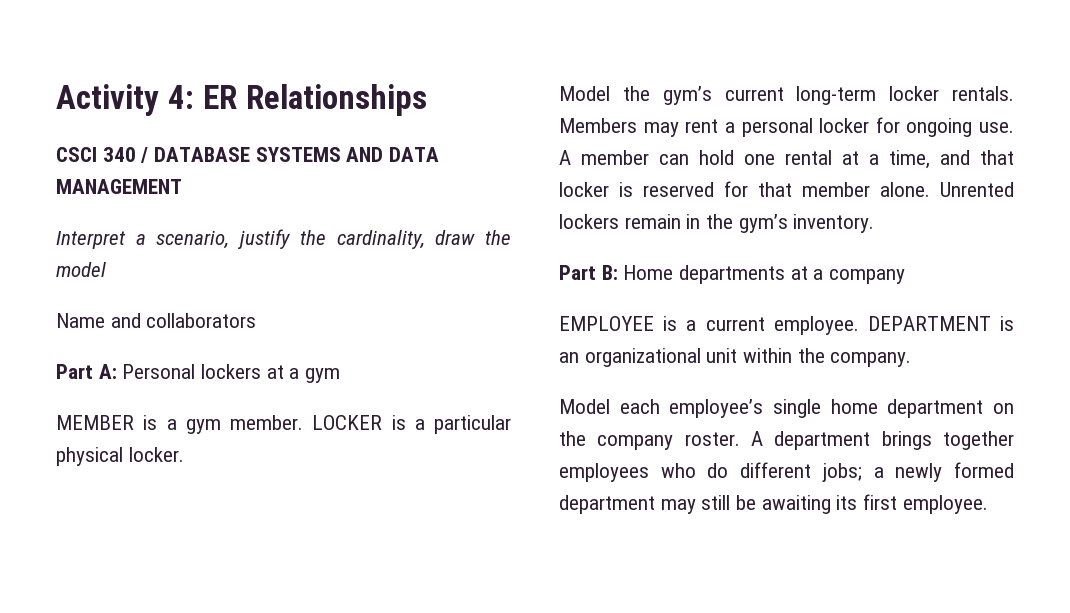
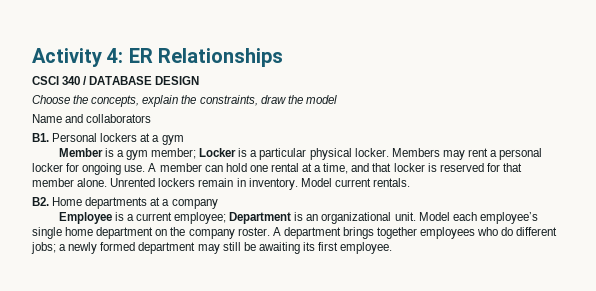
[255,147,440,162] [56,179,182,194] [56,229,425,249] SYSTEMS AND DATA MANAGEMENT // Interpret a scenario, justify the cardinality, -> [155,76,200,85] [32,95,258,107] DESIGN // Choose the concepts, explain the constraints,
[56,364,117,379] Part A: -> [32,133,49,142] B1.
[56,415,134,430] MEMBER -> [58,148,103,157] Member
[230,415,383,430] member. LOCKER -> [151,148,237,159] member; Locker
[559,86,1014,105] // Model the gym’s current long-term locker rentals. -> (389, 152) none
[706,214,788,233] the gym’s -> (246, 182) none
[559,265,618,280] // Part B: -> [300,178,410,187] [32,197,49,206] Model current rentals. // B2.
[559,316,654,331] EMPLOYEE -> [58,212,112,224] Employee
[773,316,991,335] employee. DEPARTMENT -> [174,212,292,224] employee; Department
[706,348,912,367] unit within the company. // -> [394,212,416,221] unit.

